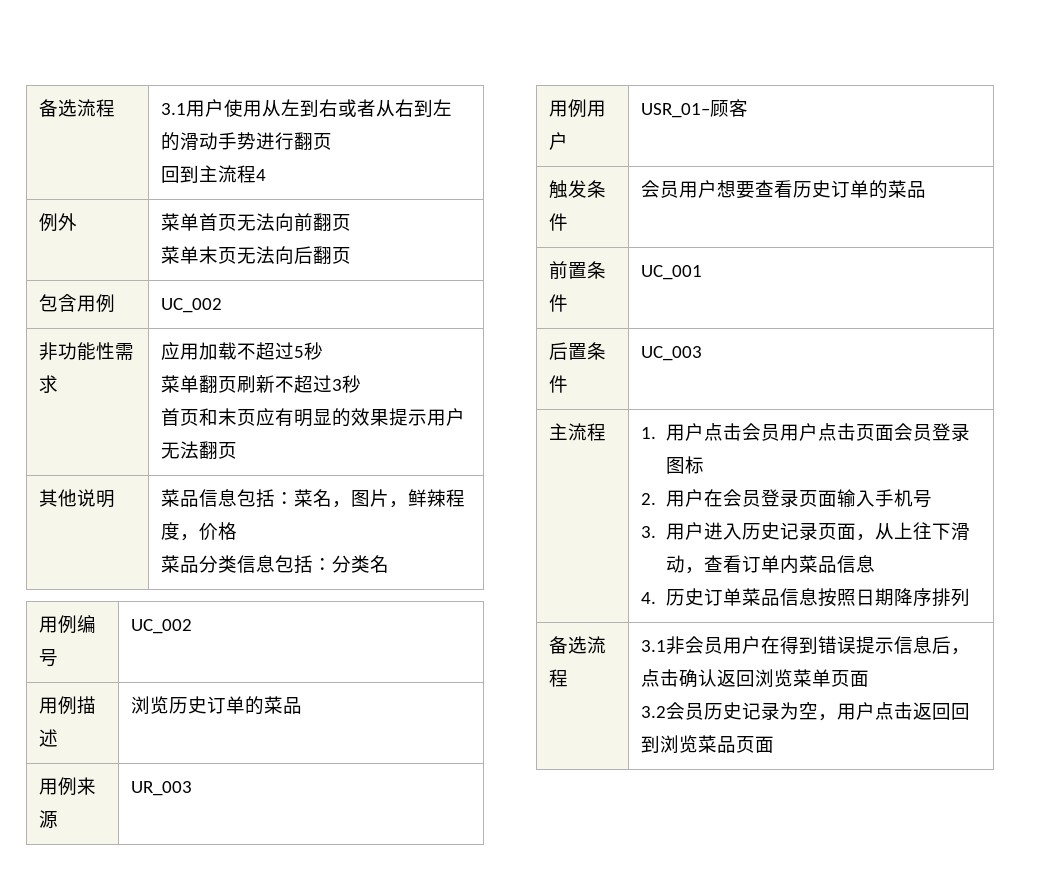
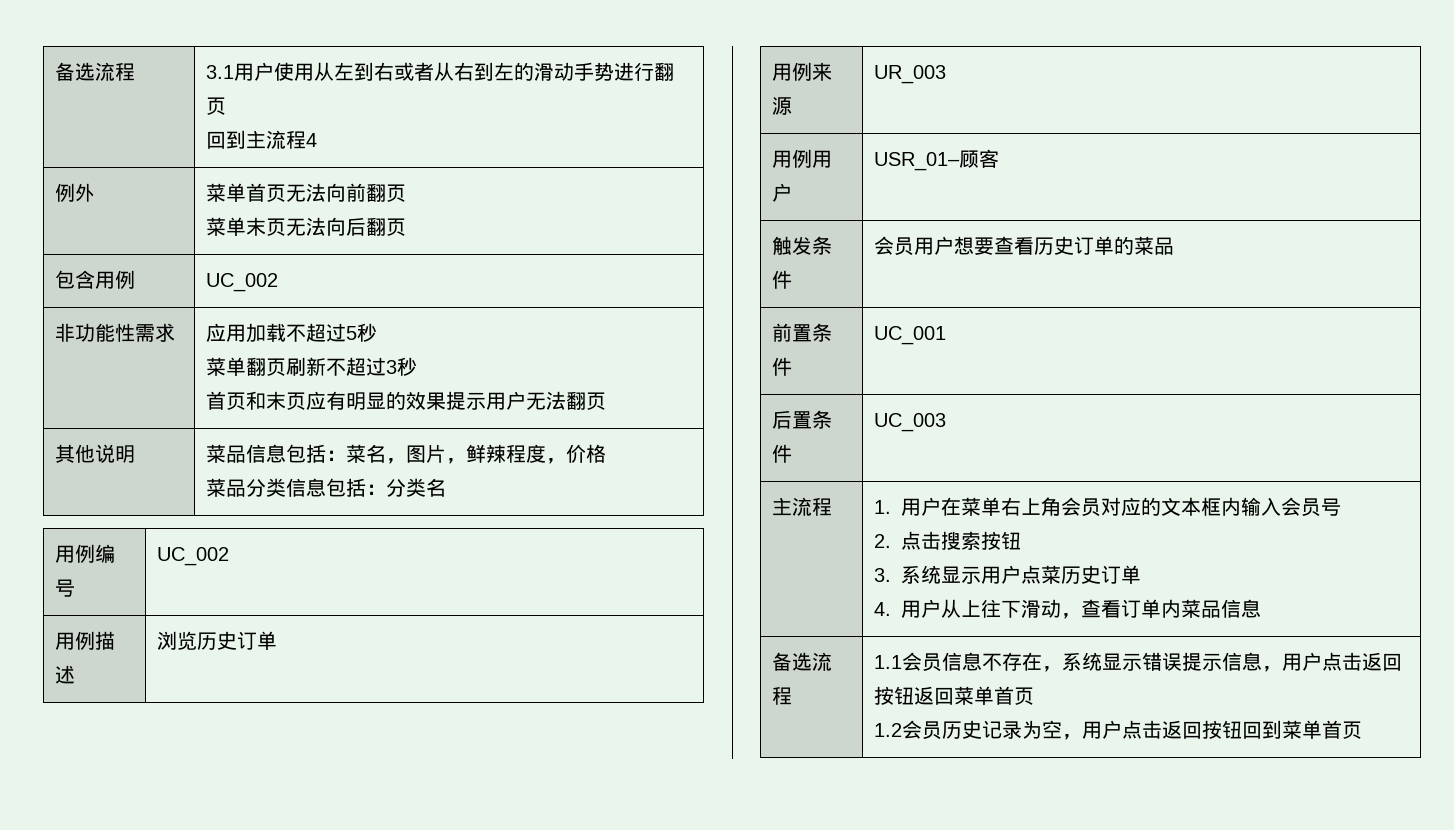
[245,696,303,715] 的菜品 -> (277, 640) none
[703,423,970,441] [665,456,704,474] [641,489,932,508] [641,522,875,541] 点击会员用户点击页面会员登录图标 // 2.用户在会员登录页面输入手机号 // 3.用户进入历史记录页面， -> [940,497,1341,517] [873,531,1021,550] [873,565,1141,584] [873,599,941,618] 在菜单右上角会员对应的文本框内输入会员号 // 2.点击搜索按钮 // 3.系统显示用户点菜历史订单 // 4.用户
[641,588,970,607] [549,636,607,654] [549,669,569,687] [641,636,971,655] [641,669,870,688] [641,706,667,718] // 4.历史订单菜品信息按照日期降序排列 // 备选流程 | 3.1非会员用户在得到错误提示信息后，点击确认返回浏览菜单页面 // 3.2 -> [771,652,832,671] [771,686,792,705] [873,652,1402,672] [873,686,1034,705] [873,723,902,737] // 备选流程 | 1.1会员信息不存在，系统显示错误提示信息，用户点击返回按钮返回菜单首页 // 1.2
[951,703,971,720] [641,735,775,753] 回到浏览菜品页面 -> [1201,720,1362,739] 按钮回到菜单首页

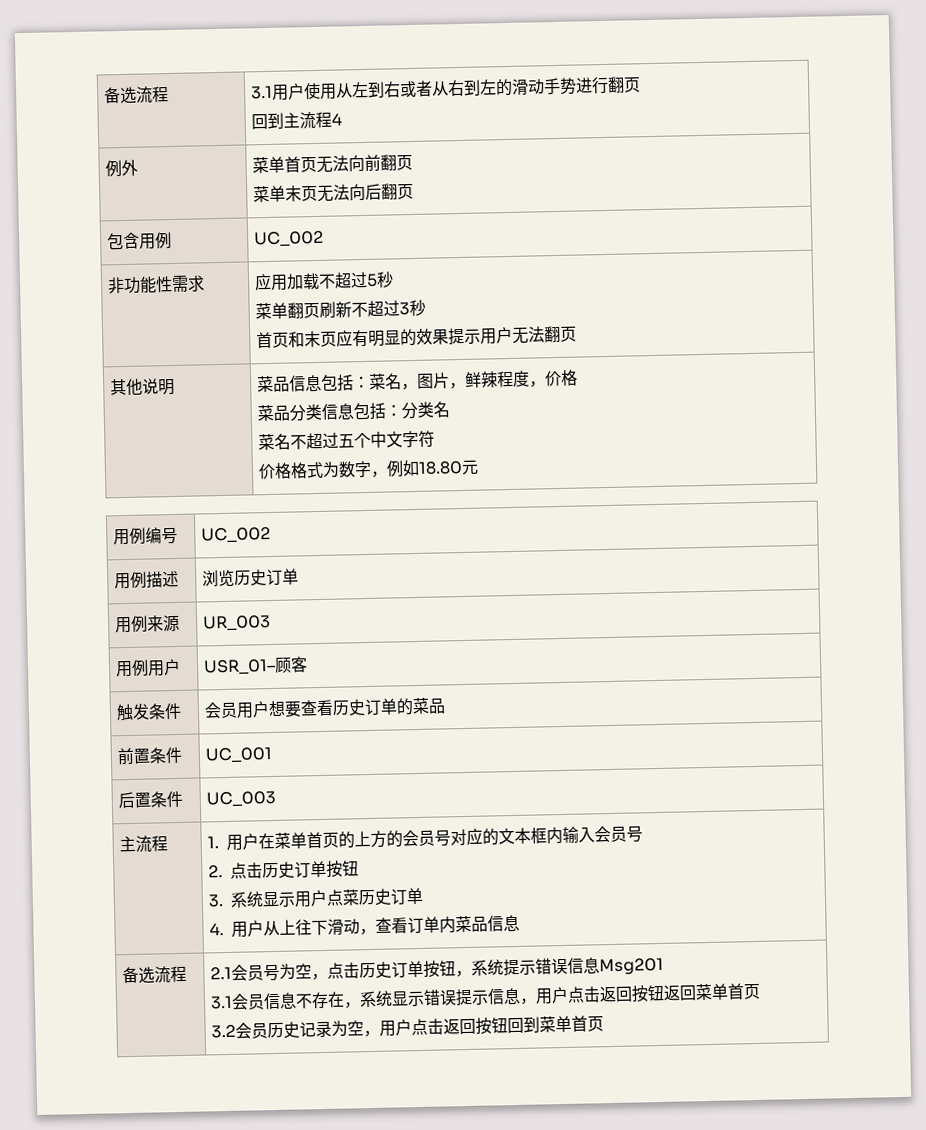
(446, 487) none -> [257,430,435,451] [257,459,479,480] // 菜名不超过五个中文字符 // 价格格式为数字，例如18.80元
[1000,497,1101,517] 右上角会员 -> [305,829,451,849] 首页的上方的会员号
[940,531,981,550] 搜索 -> [261,860,327,879] 历史订单
[873,655,902,669] 1.1 -> [209,957,664,982] [209,995,233,1010] 2.1会员号为空，点击历史订单按钮，系统提示错误信息Msg201 // 3.1
[873,723,902,737] 1.2 -> [210,1024,236,1039] 3.2

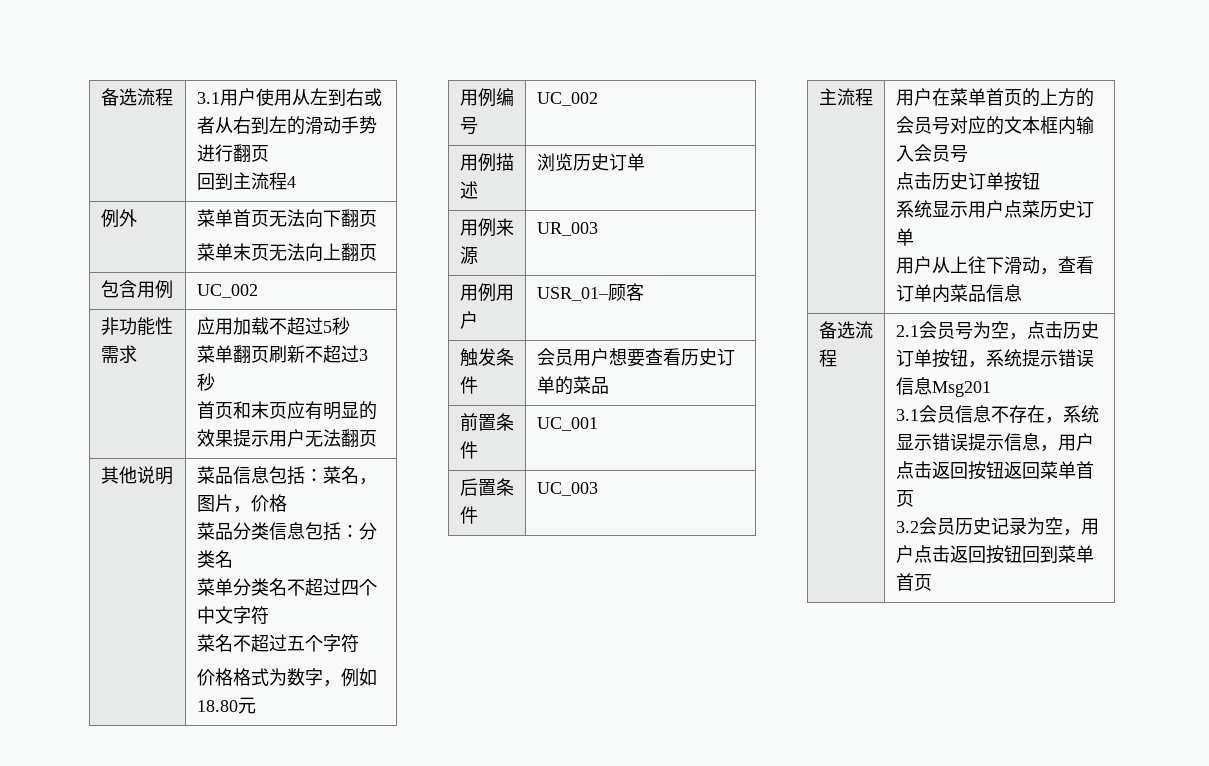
[363,154,381,172] 前 -> [322,210,341,227] 下
[364,183,382,200] 后 -> [322,243,341,260] 上
[463,370,546,388] 鲜辣程度， -> (251, 509) none
(450, 409) none -> [196,578,377,596] [196,606,269,625] // 菜单分类名不超过四个中文字符
[369,431,403,448] 中文 -> (323, 643) none
[206,836,219,849] 1. -> (873, 97) none
[207,865,223,878] 2. -> (968, 154) none
[207,894,224,908] 3. -> (1040, 181) none
[208,923,224,936] 4. -> (914, 237) none

